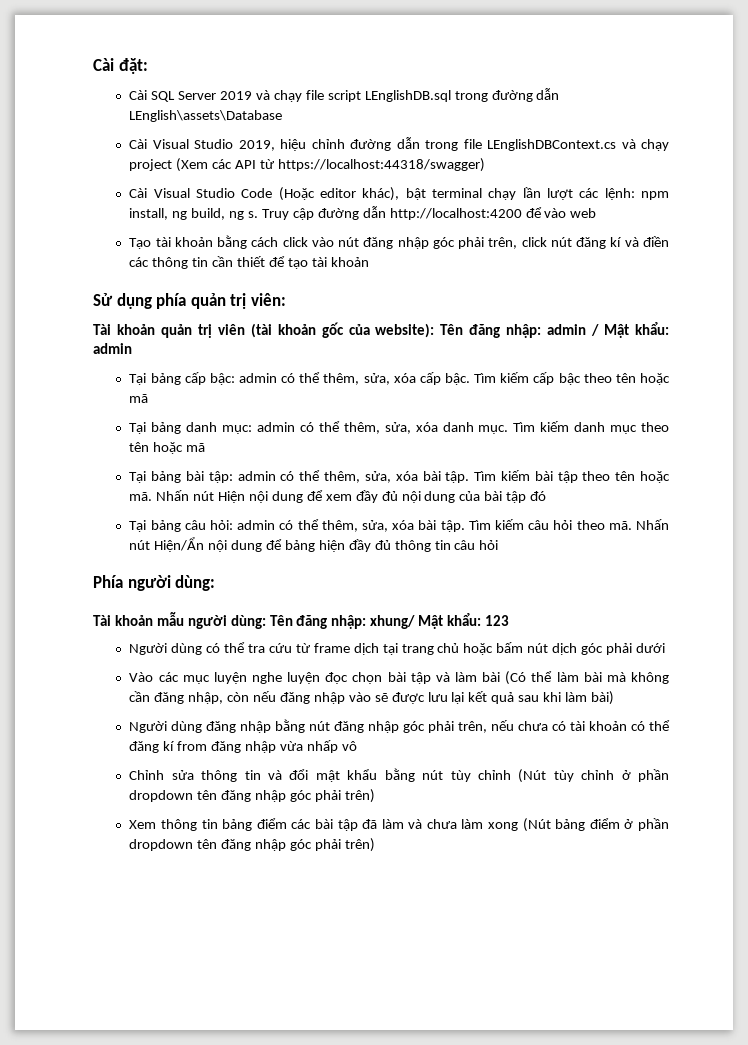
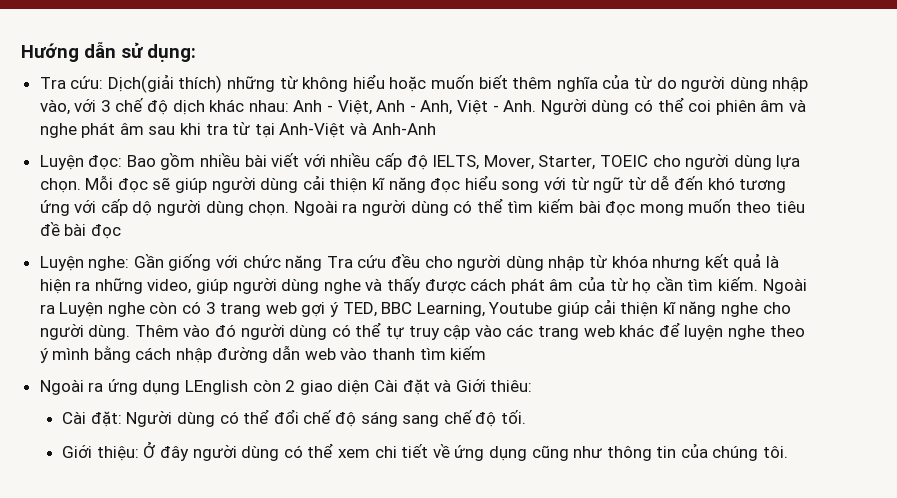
[93,58,148,74] [129,88,560,102] [129,110,283,122] [129,137,669,151] [129,158,485,172] [129,187,669,201] [129,206,597,220] [129,235,669,249] [129,256,369,269] [93,293,286,309] [93,322,669,338] [93,343,132,354] [129,372,670,385] [129,394,149,403] [129,421,669,434] [129,442,206,454] [129,470,670,483] [129,490,547,503] [129,519,669,532] [129,537,499,552] [93,575,216,591] [93,612,510,629] [129,642,665,655] [129,671,669,685] [129,691,614,705] [129,719,670,733] [129,740,357,753] [129,768,669,783] [129,789,375,803] [129,818,670,832] [129,838,375,852] Cài đặt: // Cài SQL Server 2019 và chạy file script LEnglishDB.sql trong đường dẫn LEnglish\assets\Database // Cài Visual Studio 2019, hiệu chỉnh đường dẫn trong file LEnglishDBContext.cs và chạy project (Xem các API từ https://localhost:44318/swagger) // Cài Visual Studio Code (Hoặc editor khác), bật terminal chạy lần lượt các lệnh: npm install, ng build, ng s. Truy cập đường dẫn http://localhost:4200 để vào web // Tạo tài khoản bằng cách click vào nút đăng nhập góc phải trên, click nút đăng kí và điền các thông tin cần thiết để tạo tài khoản // Sử dụng phía quản trị viên: // Tài khoản quản trị viên (tài khoản gốc của website): Tên đăng nhập: admin / Mật khẩu: admin // Tại bảng cấp bậc: admin có thể thêm, sửa, xóa cấp bậc. Tìm kiếm cấp bậc theo tên hoặc mã // Tại bảng danh mục: admin có thể thêm, sửa, xóa danh mục. Tìm kiếm danh mục theo tên hoặc mã // Tại bảng bài tập: admin có thể thêm, sửa, xóa bài tập. Tìm kiếm bài tập theo tên hoặc mã. Nhấn nút Hiện nội dung để xem đầy đủ nội dung của bài tập đó // Tại bảng câu hỏi: admin có thể thêm, sửa, xóa bài tập. Tìm kiếm câu hỏi theo mã. Nhấn nút Hiện/Ẩn nội dung để bảng hiện đầy đủ thông tin câu hỏi // Phía người dùng: // Tài khoản mẫu người dùng: Tên đăng nhập: xhung/ Mật khẩu: 123 // Người dùng có thể tra cứu từ frame dịch tại trang chủ hoặc bấm nút dịch góc phải dưới // Vào các mục luyện nghe luyện đọc chọn bài tập và làm bài (Có thể làm bài mà không cần đăng nhập, còn nếu đăng nhập vào sẽ được lưu lại kết quả sau khi làm bài) // Người dùng đăng nhập bằng nút đăng nhập góc phải trên, nếu chưa có tài khoản có thể đăng kí from đăng nhập vừa nhấp vô // Chỉnh sửa thông tin và đổi mật khẩu bằng nút tùy chỉnh (Nút tùy chỉnh ở phần dropdown tên đăng nhập góc phải trên) // Xem thông tin bảng điểm các bài tập đã làm và chưa làm xong (Nút bảng điểm ở phần dropdown tên đăng nhập góc phải trên) -> [21,41,196,62] [39,74,809,93] [39,97,806,115] [39,122,436,138] [39,153,801,170] [39,175,787,193] [39,198,805,216] [39,222,121,239] [39,253,779,271] [39,276,807,294] [39,299,791,317] [39,322,805,340] [39,345,487,363] [39,379,533,395] [62,409,526,427] [62,441,789,461] Hướng dẫn sử dụng: // Tra cứu: Dịch(giải thích) những từ không hiểu hoặc muốn biết thêm nghĩa của từ do người dùng nhập vào, với 3 chế độ dịch khác nhau: Anh - Việt, Anh - Anh, Việt - Anh. Người dùng có thể coi phiên âm và nghe phát âm sau khi tra từ tại Anh-Việt và Anh-Anh // Luyện đọc: Bao gồm nhiều bài viết với nhiều cấp độ IELTS, Mover, Starter, TOEIC cho người dùng lựa chọn. Mỗi đọc sẽ giúp người dùng cải thiện kĩ năng đọc hiểu song với từ ngữ từ dễ đến khó tương ứng với cấp dộ người dùng chọn. Ngoài ra người dùng có thể tìm kiếm bài đọc mong muốn theo tiêu đề bài đọc // Luyện nghe: Gần giống với chức năng Tra cứu đều cho người dùng nhập từ khóa nhưng kết quả là hiện ra những video, giúp người dùng nghe và thấy được cách phát âm của từ họ cần tìm kiếm. Ngoài ra Luyện nghe còn có 3 trang web gợi ý TED, BBC Learning, Youtube giúp cải thiện kĩ năng nghe cho người dùng. Thêm vào đó người dùng có thể tự truy cập vào các trang web khác để luyện nghe theo ý mình bằng cách nhập đường dẫn web vào thanh tìm kiếm // Ngoài ra ứng dụng LEnglish còn 2 giao diện Cài đặt và Giới thiêu: // Cài đặt: Người dùng có thể đổi chế độ sáng sang chế độ tối. // Giới thiệu: Ở đây người dùng có thể xem chi tiết về ứng dụng cũng như thông tin của chúng tôi.

